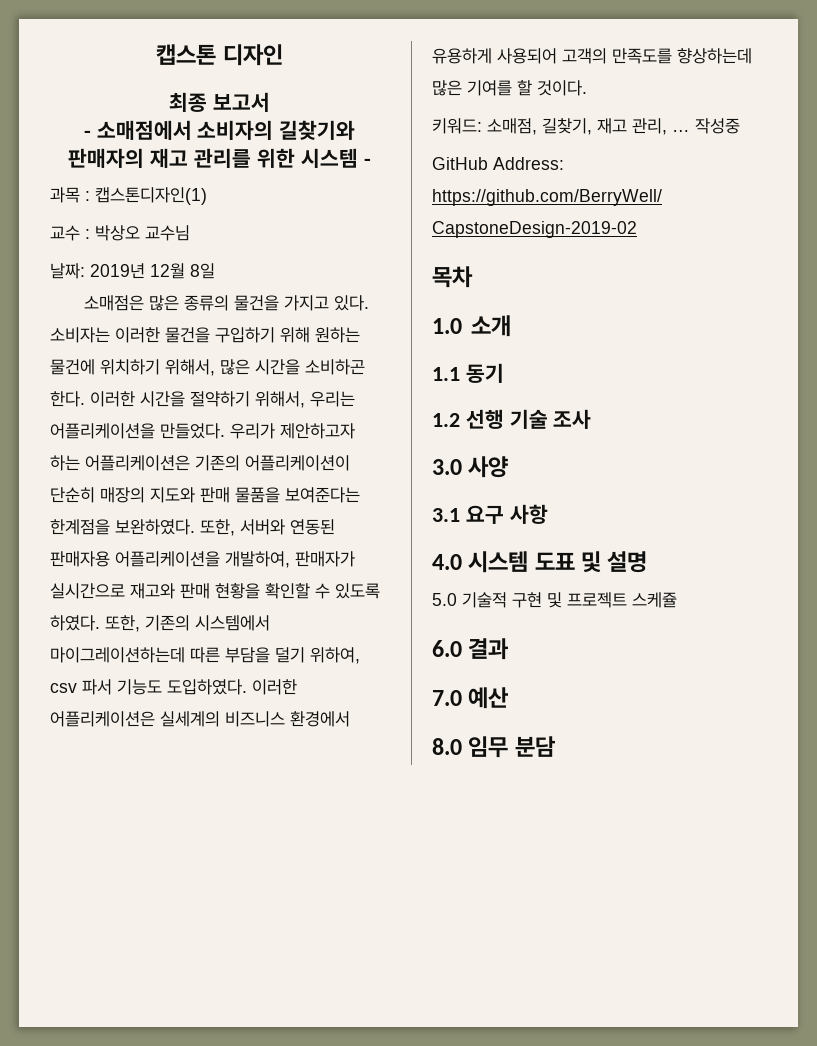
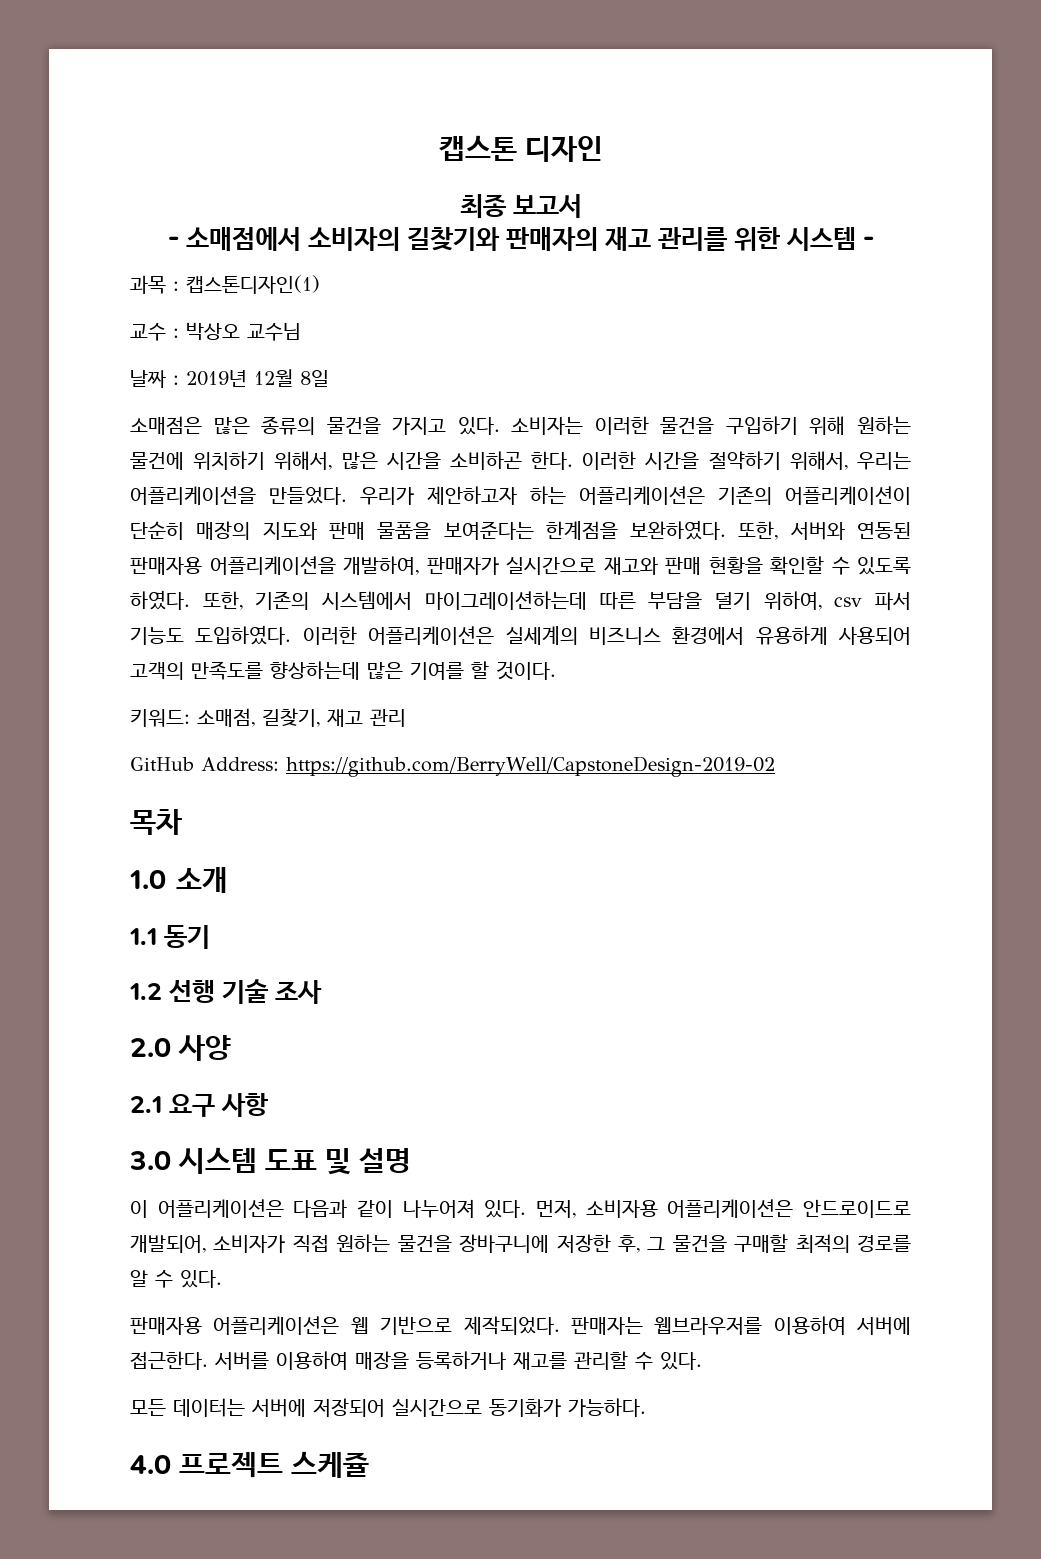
[50,263,85,279] 날짜: -> [130,370,179,388] 날짜 :
[632,118,740,135] 관리, … 작성중 -> [370,709,406,727] 관리
[432,459,462,475] 3.0 -> [130,1038,171,1057] 2.0
[432,508,460,522] 3.1 -> [130,1096,162,1113] 2.1
[432,554,462,570] 4.0 -> [129,1151,171,1170] 3.0
[432,592,677,608] [432,638,509,660] [432,687,509,709] [432,736,555,758] 5.0 기술적 구현 및 프로젝트 스케쥴 // 6.0 결과 // 7.0 예산 // 8.0 임무 분담 -> [130,1199,911,1218] [130,1234,911,1253] [130,1270,222,1288] [130,1316,911,1335] [130,1351,702,1370] [130,1398,646,1417] [130,1451,369,1478] 이 어플리케이션은 다음과 같이 나누어져 있다. 먼저, 소비자용 어플리케이션은 안드로이드로 개발되어, 소비자가 직접 원하는 물건을 장바구니에 저장한 후, 그 물건을 구매할 최적의 경로를 알 수 있다. // 판매자용 어플리케이션은 웹 기반으로 제작되었다. 판매자는 웹브라우저를 이용하여 서버에 접근한다. 서버를 이용하여 매장을 등록하거나 재고를 관리할 수 있다. // 모든 데이터는 서버에 저장되어 실시간으로 동기화가 가능하다. // 4.0 프로젝트 스케쥴

